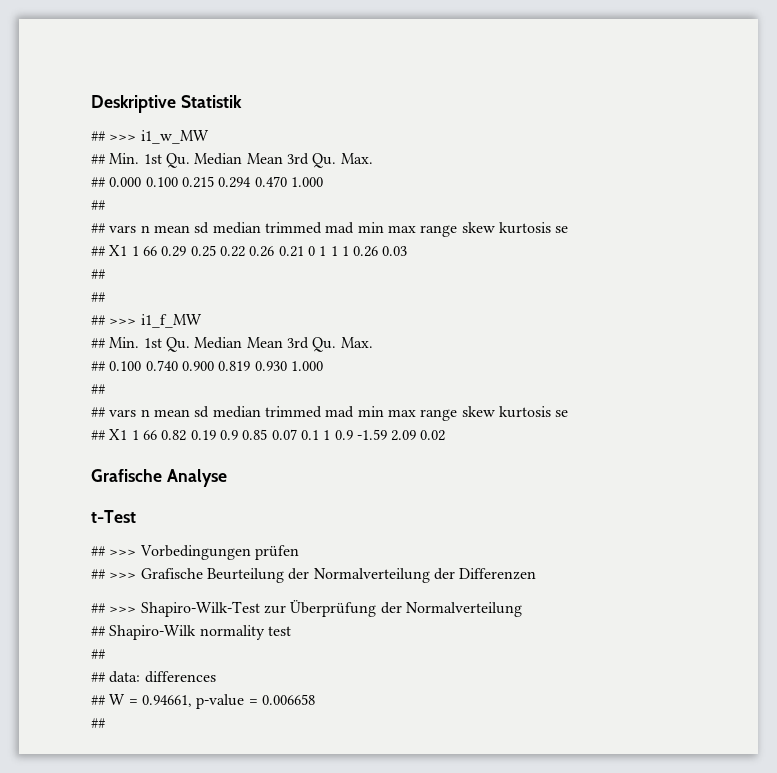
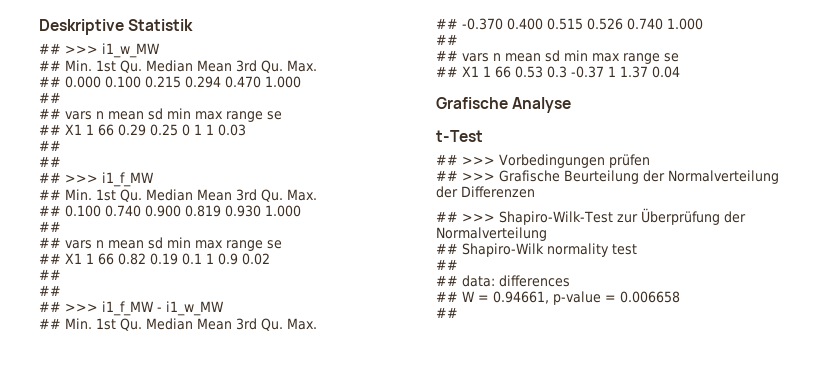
[212,222,551,237] median trimmed mad min max range skew kurtosis -> [167,108,263,122] min max range
[219,246,304,257] 0.22 0.26 0.21 -> (178, 130) none
[341,246,379,257] 1 0.26 -> (214, 129) none
[212,406,551,421] median trimmed mad min max range skew kurtosis -> [167,237,263,251] min max range
[219,429,297,440] 0.9 0.85 0.07 -> (178, 259) none
[356,429,417,441] -1.59 2.09 -> (238, 259) none
(446, 435) none -> [39,269,61,280] [39,285,61,296] [39,301,224,316] [39,318,317,331] [436,18,703,30] [436,34,458,45] [436,50,679,64] [436,66,680,78] // ## // ## // ## >>> i1_f_MW - i1_w_MW // ## Min. 1st Qu. Median Mean 3rd Qu. Max. // ## -0.370 0.400 0.515 0.526 0.740 1.000 // ## // ## vars n mean sd min max range se // ## X1 1 66 0.53 0.3 -0.37 1 1.37 0.04

